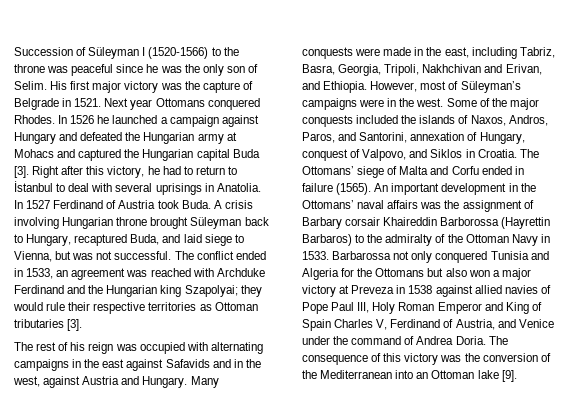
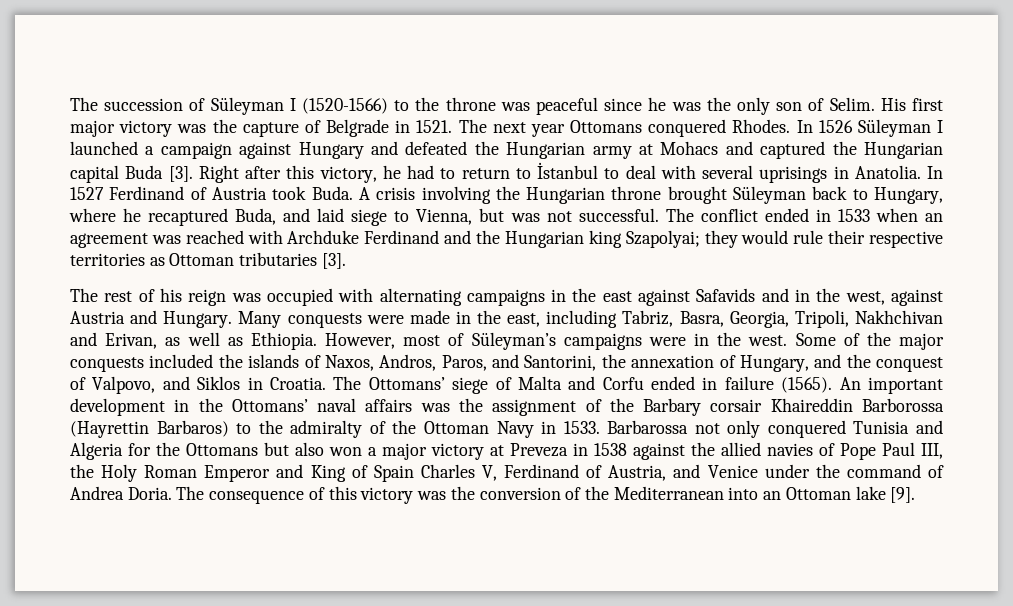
[14,47,73,56] Succession -> [70,97,184,111] The succession
[104,98,129,107] Next -> [458,119,526,133] The next
[97,115,110,124] he -> [857,119,943,137] Süleyman I
(59, 223) none -> [495,186,520,200] the
(72, 240) none -> [69,208,142,222] where he
[26,268,54,279] 1533, -> [837,208,918,222] 1533 when
[302,81,320,90] and -> [165,332,243,346] as well as
(408, 137) none -> [601,354,626,368] the
(525, 138) none -> [814,354,871,368] and the
(534, 204) none -> [609,398,634,412] the
(473, 291) none -> [691,442,715,456] the
(370, 307) none -> [70,464,94,478] the

